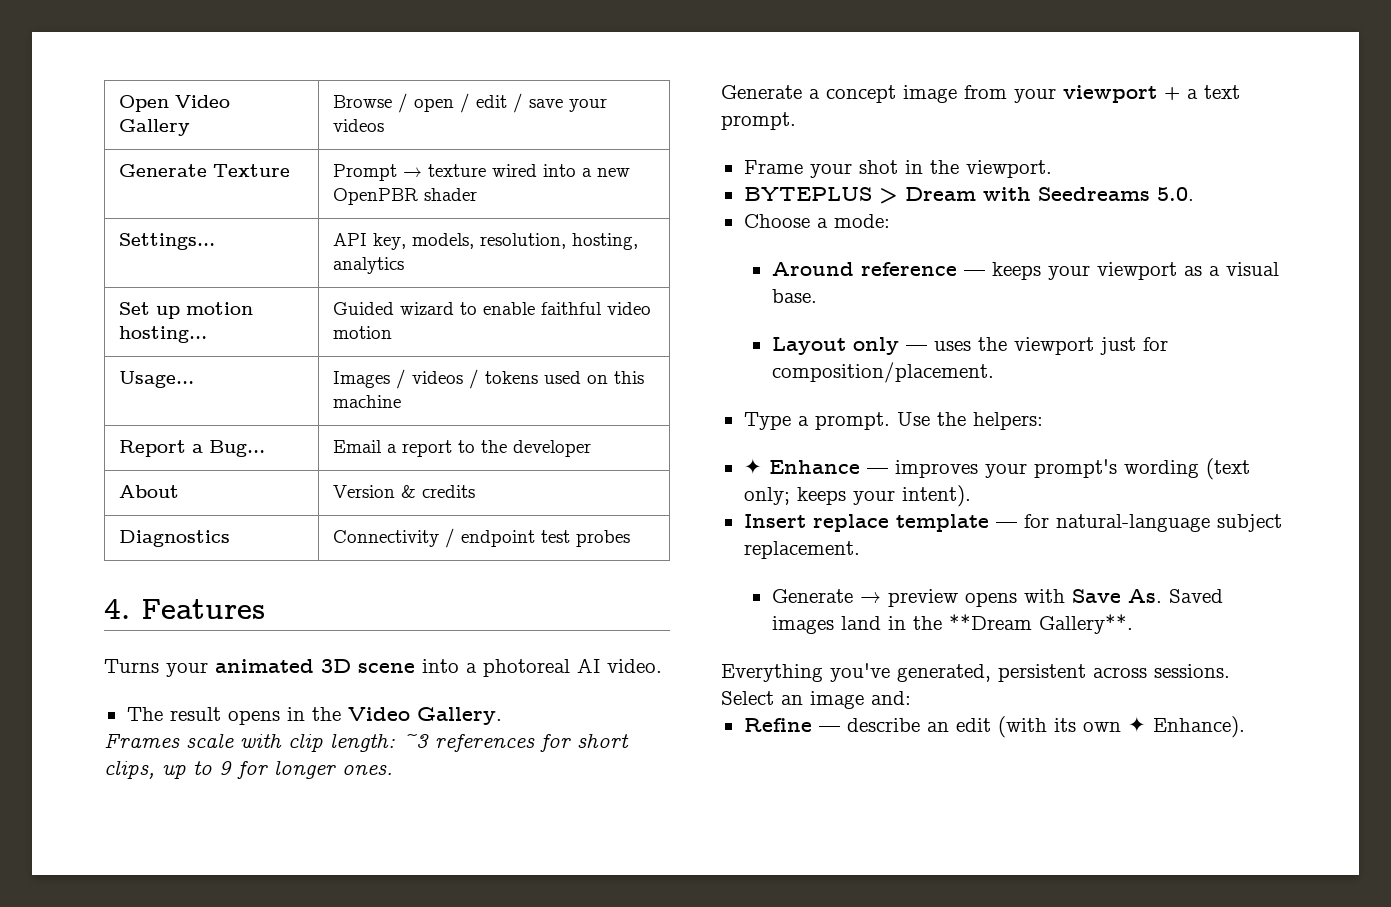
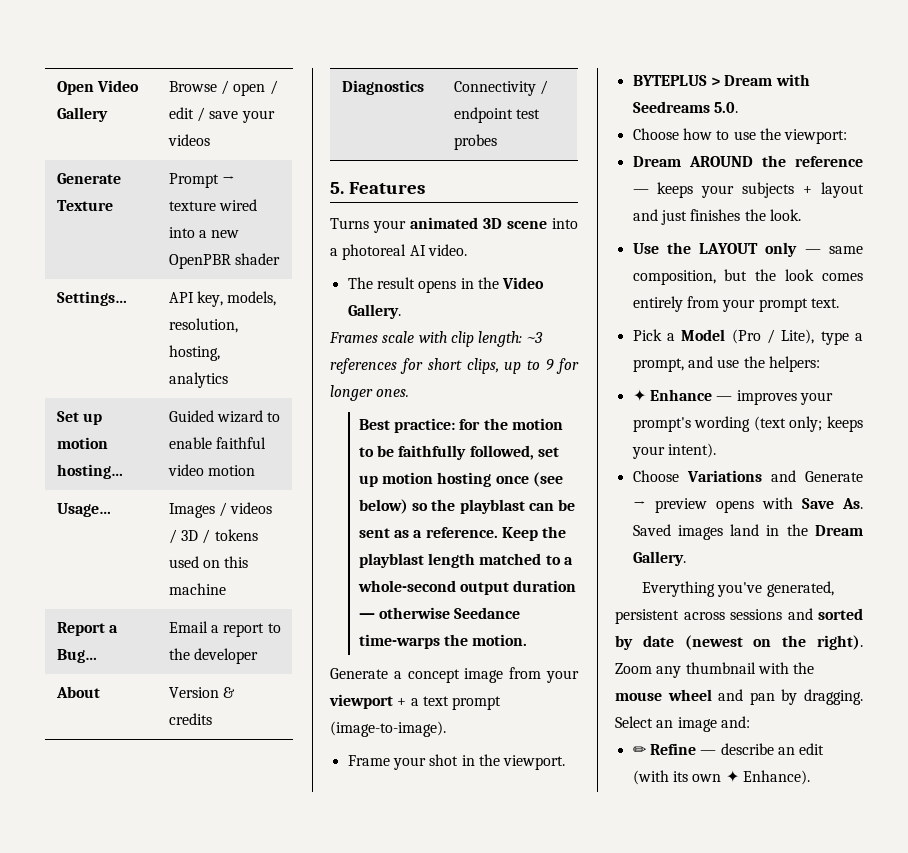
(479, 379) none -> [181,529,211,544] 3D /
[104,599,130,619] 4. -> [330,182,344,194] 5.
(393, 770) none -> [358,418,563,433] [358,445,559,460] [358,472,563,487] [358,499,576,514] [358,526,567,541] [358,553,573,568] [357,580,577,595] [358,607,521,619] [358,634,528,649] // Best practice: for the motion to be faithfully followed, set up motion hosting once (see below) so the playblast can be sent as a reference. Keep the playblast length matched to a whole-second output duration — otherwise Seedance time-warps the motion.
[721,112,796,130] prompt. -> [452,696,502,710] [330,721,446,737] prompt (image-to-image).
[816,214,890,228] [771,262,1279,280] [771,289,817,303] [771,337,1168,355] [771,362,994,383] [743,412,930,430] a mode: // Around reference — keeps your viewport as a visual base. // Layout only — uses the viewport just for composition/placement. // Type a prompt. Use -> [682,128,848,144] [632,155,863,167] [632,182,864,198] [632,209,801,225] [632,242,863,257] [632,269,863,285] [632,296,839,312] [632,329,863,345] [632,356,740,372] how to use the viewport: // Dream AROUND the reference — keeps your subjects + layout and just finishes the look. // Use the LAYOUT only — same composition, but the look comes entirely from your prompt text. // Pick a Model (Pro / Lite), type a prompt, and use
[743,514,1282,532] [743,541,860,559] Insert replace template — for natural-language subject replacement. // -> [632,470,796,482] Choose Variations and
[948,614,1133,634] **Dream Gallery**. -> [815,525,863,536] [632,551,686,566] Dream Gallery.
[1154,664,1230,678] sessions. -> [730,608,863,620] [615,635,863,650] [615,662,815,678] [615,689,863,705] sessions and sorted by date (newest on the right). Zoom any thumbnail with the mouse wheel and pan by dragging.
(911, 698) none -> [632,746,647,755] ✏

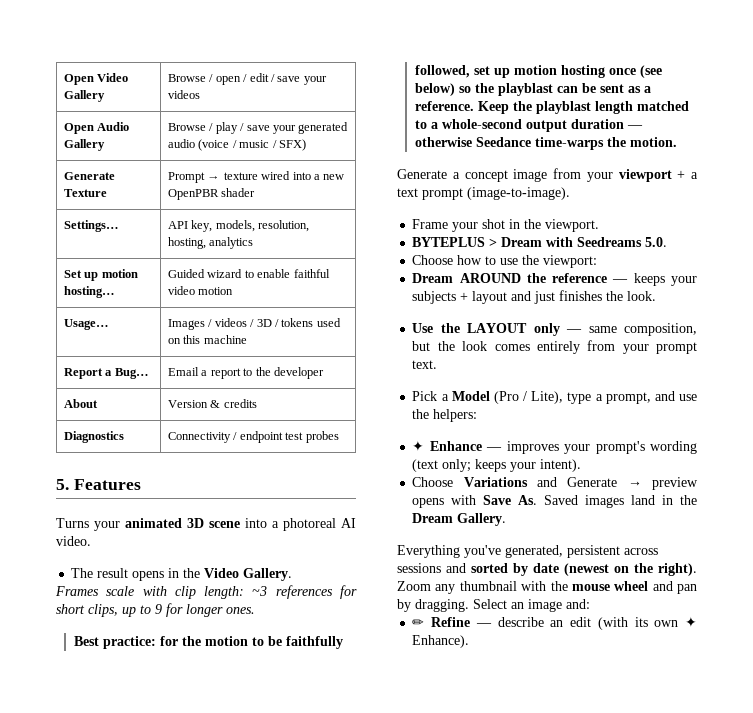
(210, 140) none -> [64,122,130,134] [64,139,106,151] [168,122,349,134] [168,139,306,151] // Open Audio Gallery | Browse / play / save your generated audio (voice / music / SFX)

